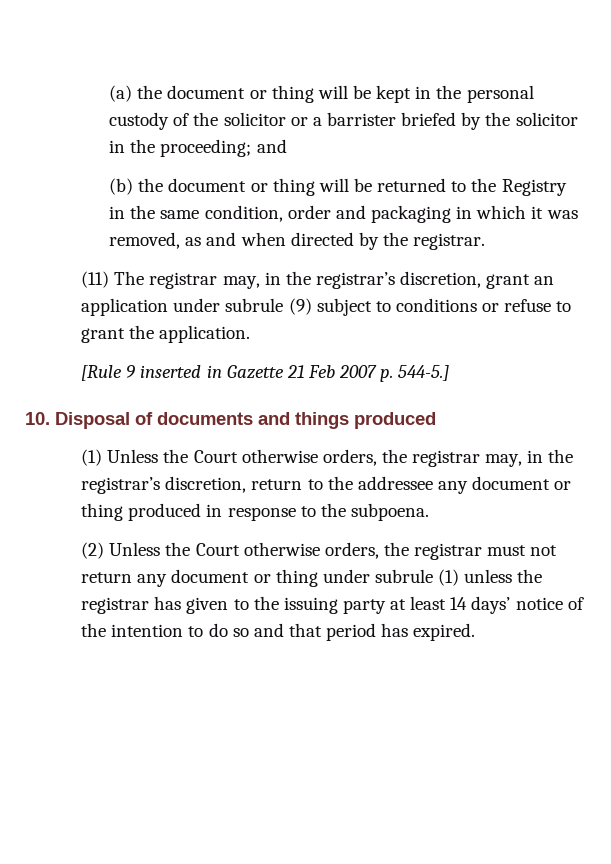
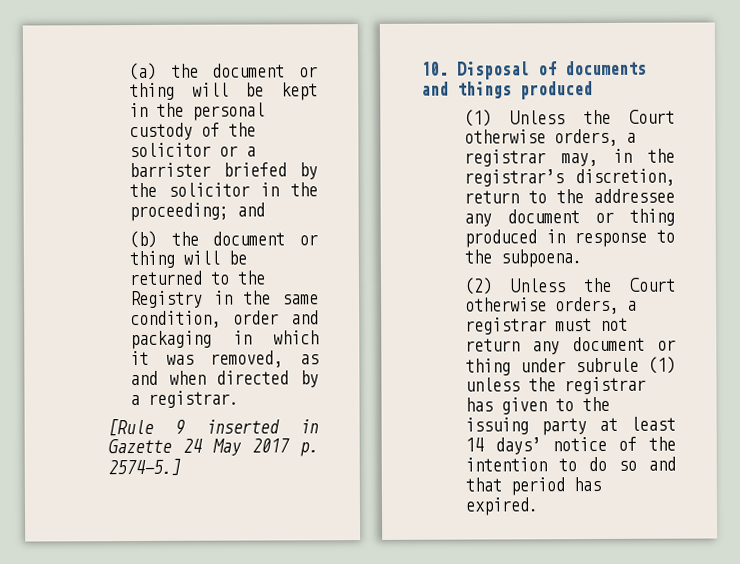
[383,232,409,246] the -> [129,395,140,406] a
[81,271,555,289] [81,298,572,316] [81,325,251,343] // (11) The registrar may, in the registrar’s discretion, grant an application under subrule (9) subject to conditions or refuse to grant the application. -> (239, 399) none
[286,365,450,382] 21 Feb 2007 p. 544-5.] -> [183,438,319,457] [108,458,182,477] 24 May 2017 p. 2574-5.]
[381,449,407,463] the -> [626,132,637,143] a
[383,542,409,556] the -> [627,300,638,311] a

